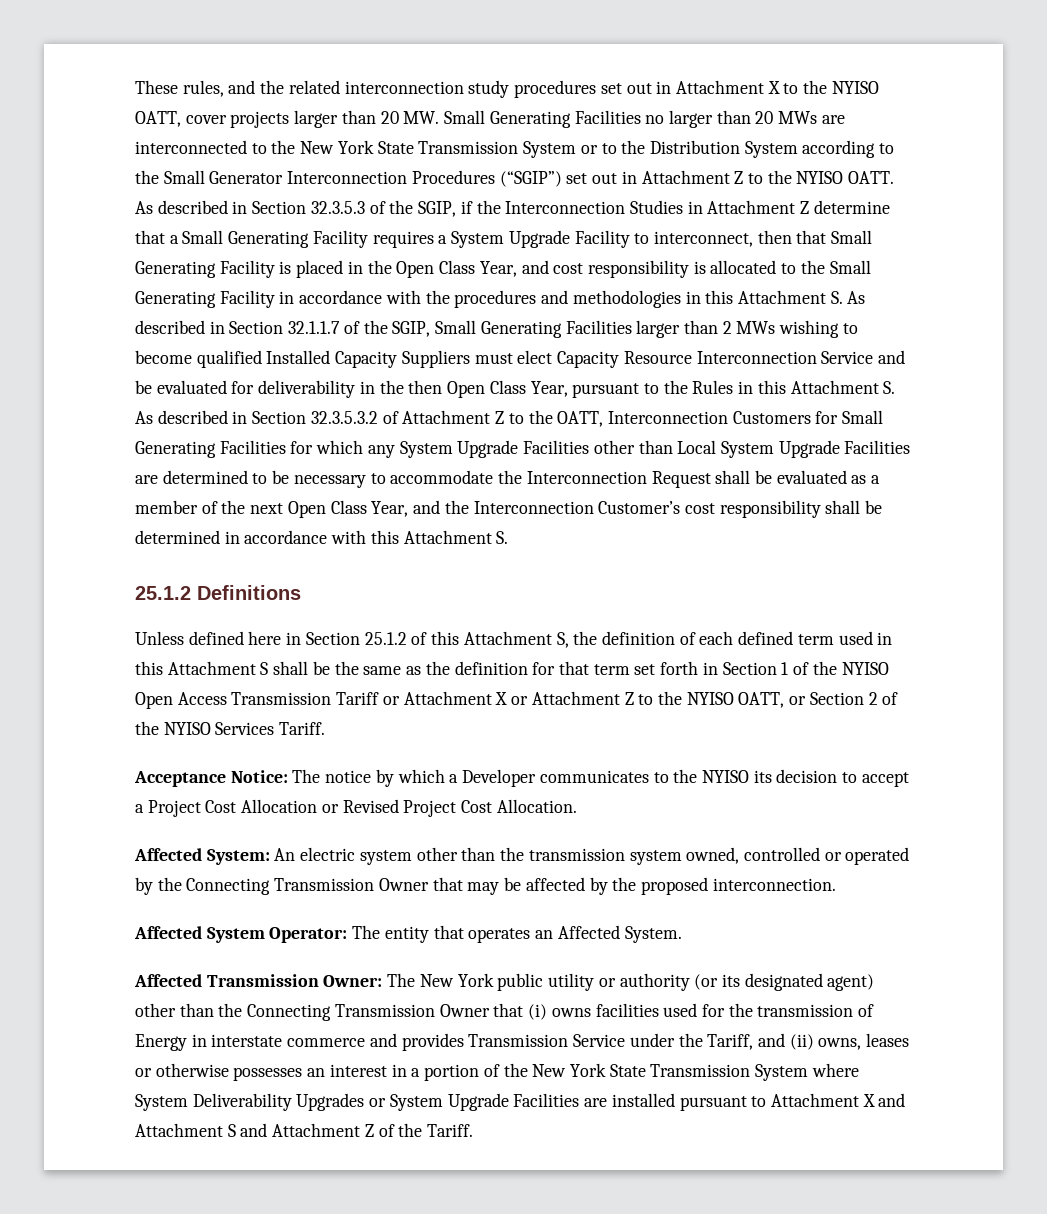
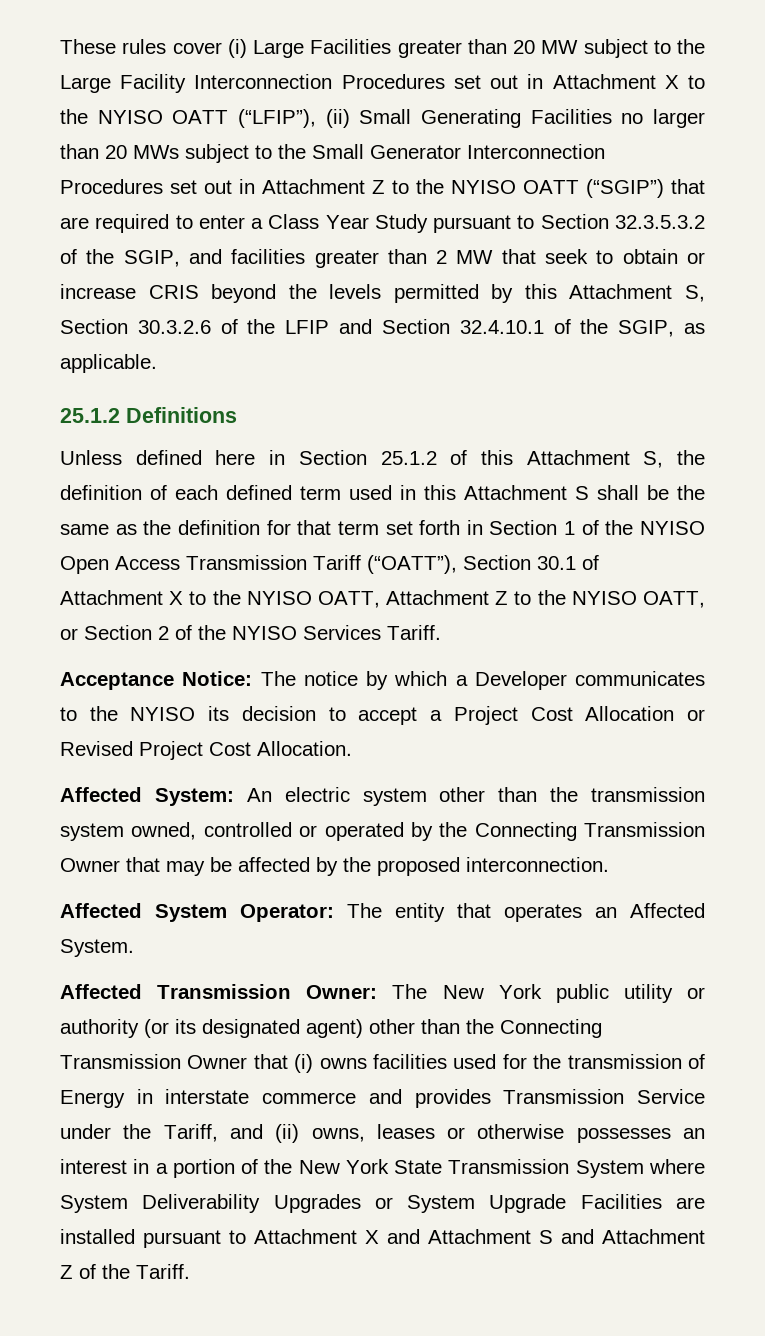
[182,80,597,98] rules, and the related interconnection study procedures -> [122,39,705,58] [60,74,445,93] rules cover (i) Large Facilities greater than 20 MW subject to the Large Facility Interconnection Procedures
[135,110,440,128] OATT, cover projects larger than 20 MW. -> [172,109,350,128] OATT (“LFIP”), (ii)
[821,115,845,124] [135,140,876,158] are interconnected to the New York State Transmission System or to the Distribution System according -> [185,144,249,163] subject
[499,171,562,187] (“SGIP”) -> (163, 186) none
[848,171,895,184] [135,200,890,217] [135,230,873,248] [135,260,871,278] [135,290,866,308] [135,320,858,338] [135,350,905,368] [135,380,896,398] [135,410,884,427] [135,440,911,458] [135,470,881,488] [135,500,883,518] [135,530,509,544] OATT. As described in Section 32.3.5.3 of the SGIP, if the Interconnection Studies in Attachment Z determine that a Small Generating Facility requires a System Upgrade Facility to interconnect, then that Small Generating Facility is placed in the Open Class Year, and cost responsibility is allocated to the Small Generating Facility in accordance with the procedures and methodologies in this Attachment S. As described in Section 32.1.1.7 of the SGIP, Small Generating Facilities larger than 2 MWs wishing to become qualified Installed Capacity Suppliers must elect Capacity Resource Interconnection Service and be evaluated for deliverability in the then Open Class Year, pursuant to the Rules in this Attachment S. As described in Section 32.3.5.3.2 of Attachment Z to the OATT, Interconnection Customers for Small Generating Facilities for which any System Upgrade Facilities other than Local System Upgrade Facilities are determined to be necessary to accommodate the Interconnection Request shall be evaluated as a member of the next Open Class Year, and the Interconnection Customer’s cost responsibility shall be determined in accordance with this Attachment S. -> [523,179,705,198] [60,214,705,233] [60,249,705,268] [60,284,705,303] [60,319,706,337] [60,354,157,373] OATT (“SGIP”) that are required to enter a Class Year Study pursuant to Section 32.3.5.3.2 of the SGIP, and facilities greater than 2 MW that seek to obtain or increase CRIS beyond the levels permitted by this Attachment S, Section 30.3.2.6 of the LFIP and Section 32.4.10.1 of the SGIP, as applicable.
[382,691,529,705] or Attachment X or -> [367,555,599,574] [60,590,380,608] (“OATT”), Section 30.1 of Attachment X to the NYISO OATT,

